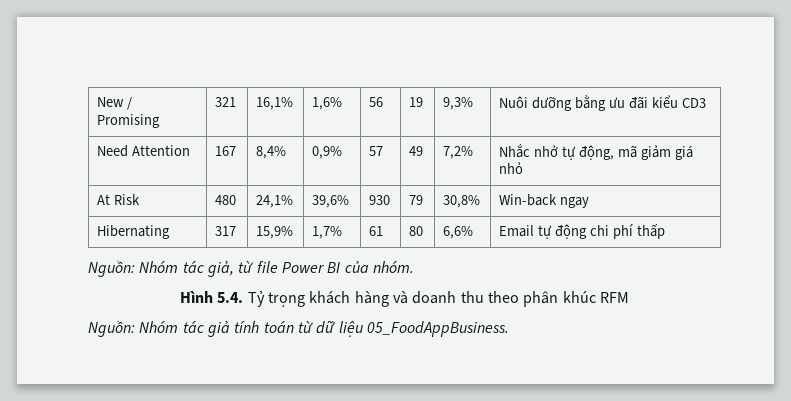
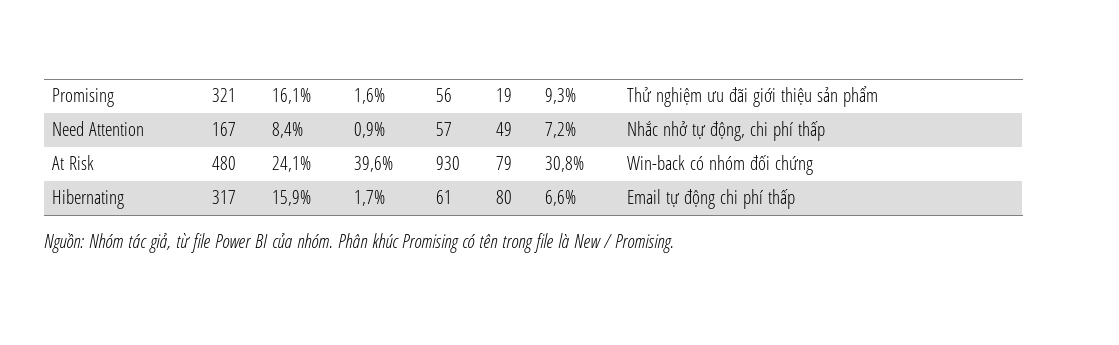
[97,97,133,110] New / -> (52, 97) none
[499,95,706,111] Nuôi dưỡng bằng ưu đãi kiểu CD3 -> [627,86,879,107] Thử nghiệm ưu đãi giới thiệu sản phẩm
[617,145,693,160] [499,162,524,174] mã giảm giá nhỏ -> [750,121,826,141] chi phí thấp
[560,197,590,208] ngay -> [690,155,814,175] có nhóm đối chứng
[180,291,629,307] [88,320,509,337] // Hình 5.4. Tỷ trọng khách hàng và doanh thu theo phân khúc RFM // Nguồn: Nhóm tác giả tính toán từ dữ liệu 05_FoodAppBusiness. -> [337,233,674,253] Phân khúc Promising có tên trong file là New / Promising.

